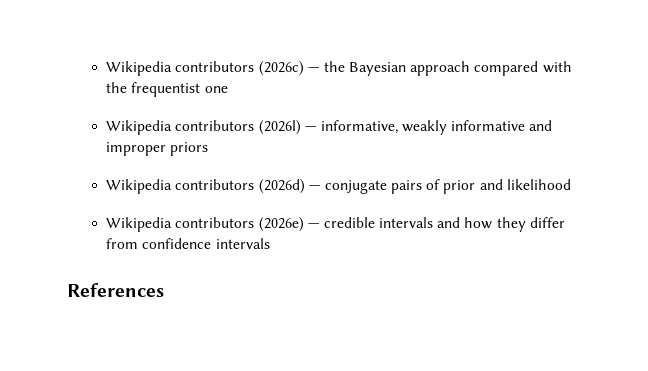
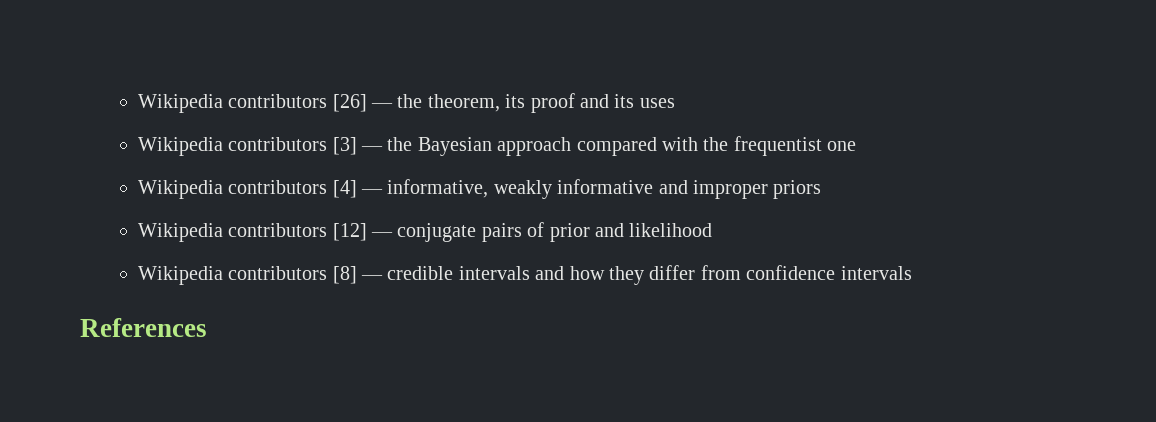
[106,61,304,76] Wikipedia contributors (2026c) -> [137,93,675,113] [137,137,357,156] Wikipedia contributors [26] — the theorem, its proof and its uses // Wikipedia contributors [3]
[258,120,301,135] (2026l) -> [332,180,357,198] [4]
[258,179,305,194] (2026d) -> [332,223,367,241] [12]
[258,217,304,232] (2026e) -> [332,266,357,284] [8]

